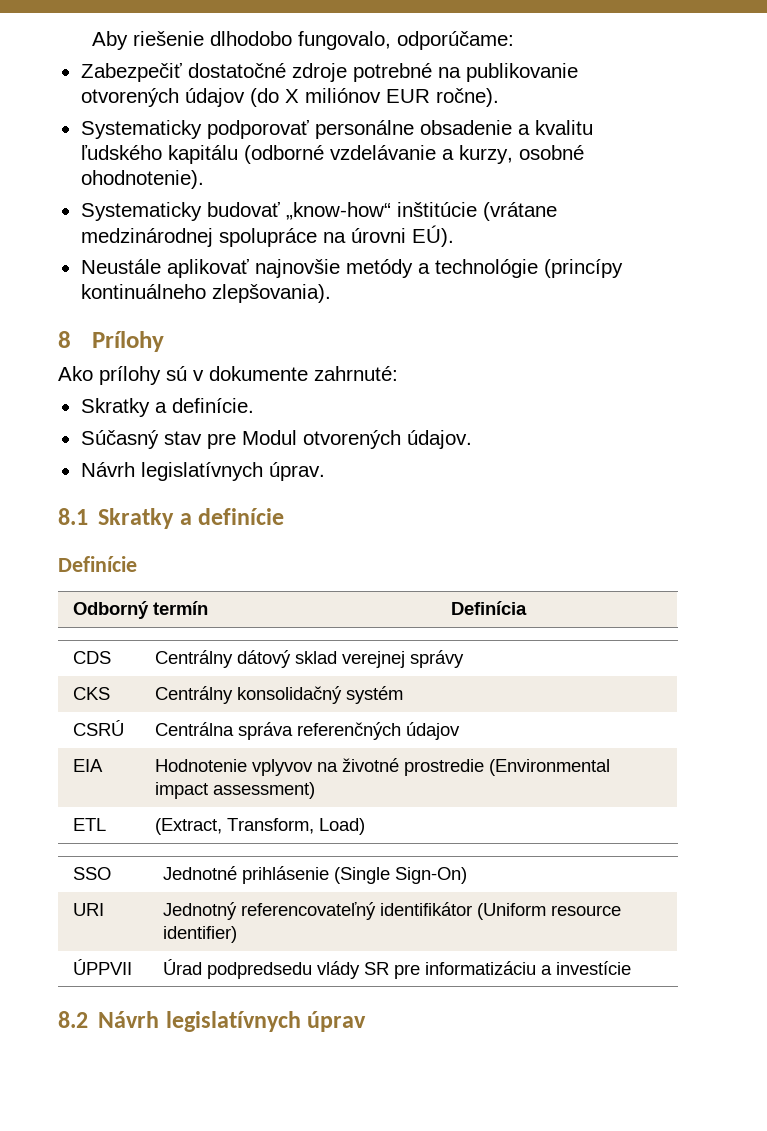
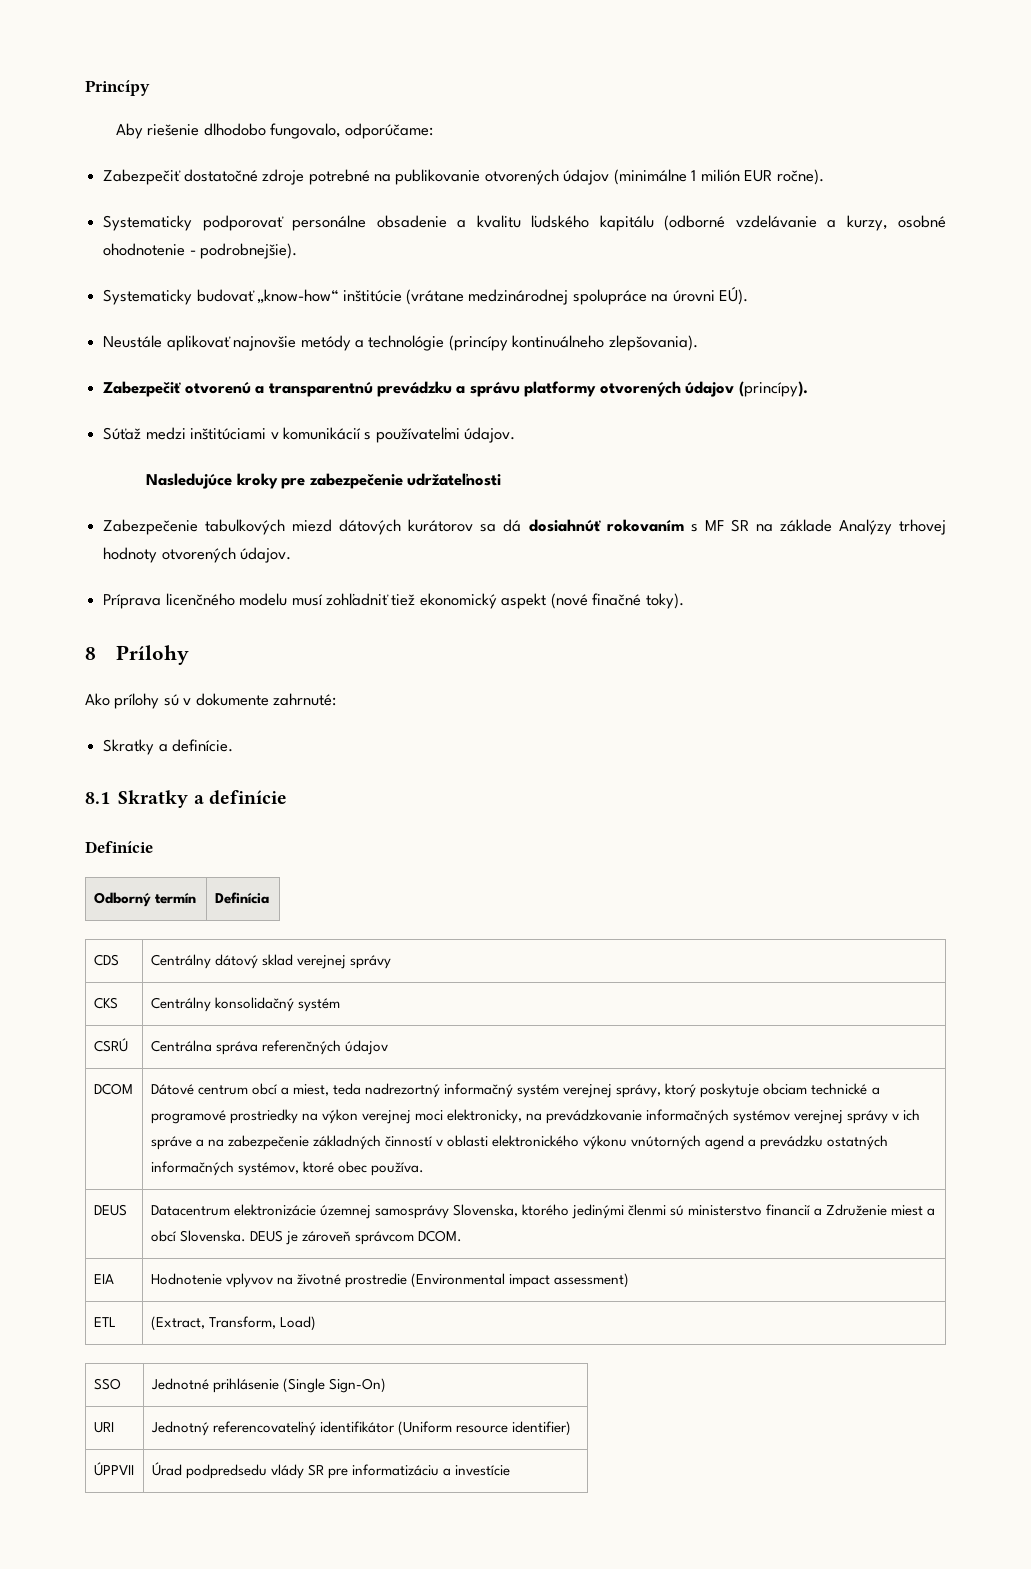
(91, 40) none -> [85,80,150,96] Princípy //
[249,88,381,107] (do X miliónov -> [613,169,740,185] (minimálne 1 milión
[80,170,204,189] ohodnotenie). -> [103,243,298,259] ohodnotenie - podrobnejšie).
(331, 293) none -> [103,381,808,397] [103,427,516,443] [146,473,502,489] [103,519,947,535] [103,547,292,563] [103,593,684,609] // Zabezpečiť otvorenú a transparentnú prevádzku a správu platformy otvorených údajov (princípy). // Súťaž medzi inštitúciami v komunikácií s používateľmi údajov. // Nasledujúce kroky pre zabezpečenie udržateľnosti // Zabezpečenie tabuľkových miezd dátových kurátorov sa dá dosiahnúť rokovaním s MF SR na základe Analýzy trhovej hodnoty otvorených údajov. // Príprava licenčného modelu musí zohľadniť tiež ekonomický aspekt (nové finačné toky).
[80,430,472,449] [80,462,325,481] // Súčasný stav pre Modul otvorených údajov. // Návrh legislatívnych úprav. -> (234, 745) none
(461, 731) none -> [93,1083,133,1095] [150,1083,880,1098] [150,1109,921,1124] [150,1135,889,1150] [150,1161,424,1176] [93,1204,127,1216] [150,1204,936,1219] [150,1230,463,1245] // DCOM | Dátové centrum obcí a miest, teda nadrezortný informačný systém verejnej správy, ktorý poskytuje obciam technické a programové prostriedky na výkon verejnej moci elektronicky, na prevádzkovanie informačných systémov verejnej správy v ich správe a na zabezpečenie základných činností v oblasti elektronického výkonu vnútorných agend a prevádzku ostatných informačných systémov, ktoré obec používa. // DEUS | Datacentrum elektronizácie územnej samosprávy Slovenska, ktorého jedinými členmi sú ministerstvo financií a Združenie miest a obcí Slovenska. DEUS je zároveň správcom DCOM.
[58,1011,367,1032] // 8.2 Návrh legislatívnych úprav -> (511, 1470) none

